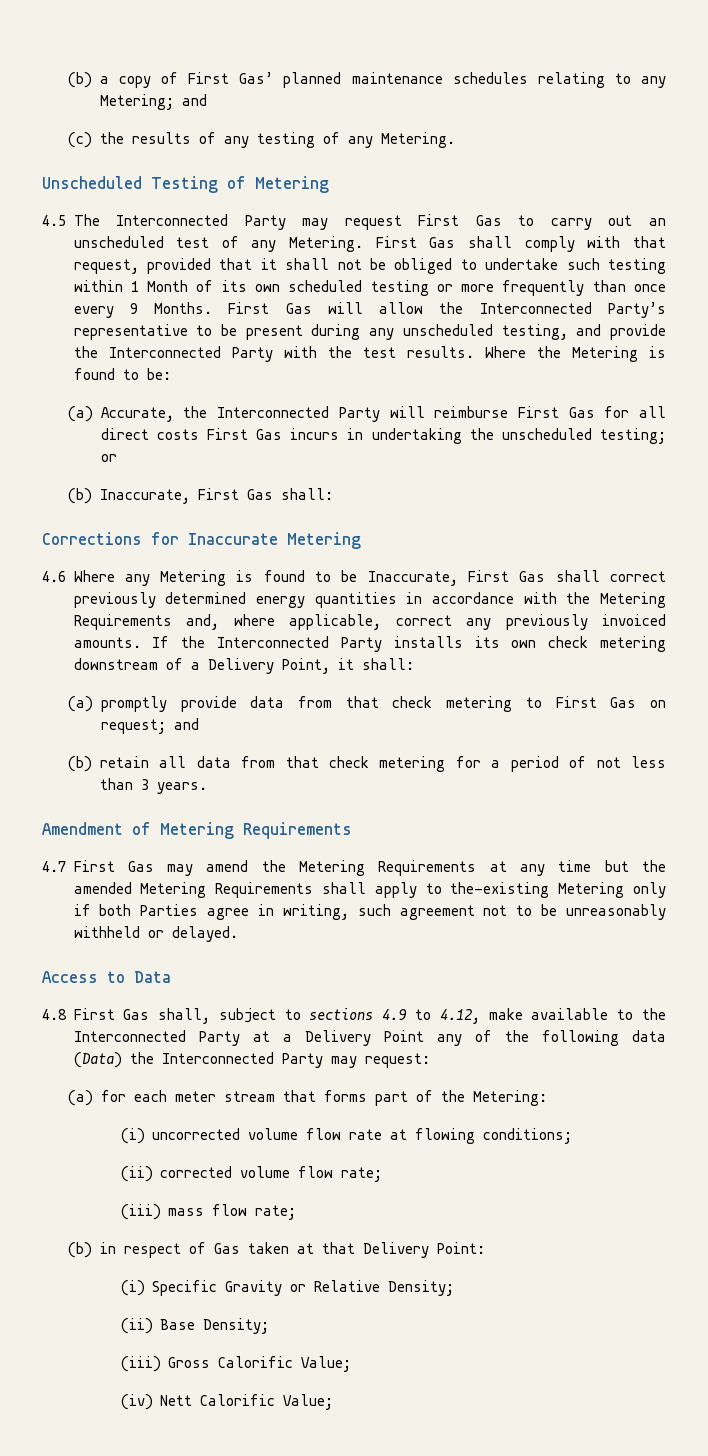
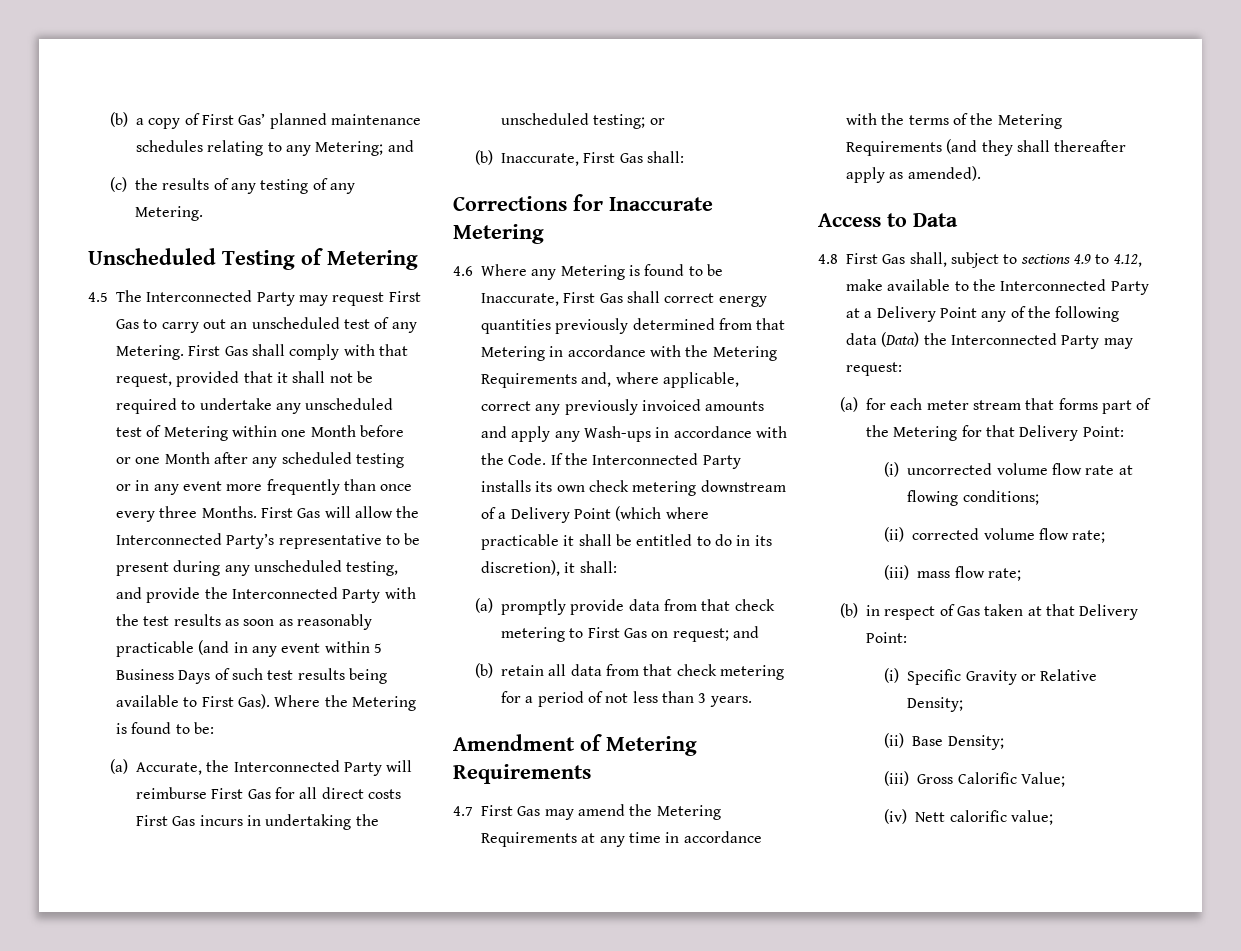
[394,258,453,274] obliged -> [116,398,177,414] required
[566,258,666,274] [73,280,453,296] such testing within 1 Month of its own scheduled testing or -> [275,398,394,414] [116,425,404,441] [116,452,404,468] [116,480,222,495] any unscheduled test of Metering within one Month before or one Month after any scheduled testing or in any event
[129,303,138,314] 9 -> [159,506,198,518] three
[406,346,474,358] results. -> [173,614,372,630] [116,640,382,657] [116,668,387,684] [116,694,270,709] results as soon as reasonably practicable (and in any event within 5 Business Days of such test results being available to First Gas).
[73,592,397,608] previously determined energy quantities -> [718,296,767,307] [481,318,786,334] [481,346,545,361] energy quantities previously determined from that Metering
[73,637,141,648] amounts. -> [705,401,765,411] [481,426,787,442] [481,453,547,465] amounts and apply any Wash-ups in accordance with the Code.
[281,658,330,674] Point, -> [573,506,709,521] [481,534,772,550] [481,560,560,576] Point (which where practicable it shall be entitled to do in its discretion),
[604,860,667,872] [73,882,666,898] [73,904,667,920] [73,926,238,942] but the amended Metering Requirements shall apply to the-existing Metering only if both Parties agree in writing, such agreement not to be unreasonably withheld or delayed. -> [665,831,762,843] [846,113,1062,129] [846,139,1127,156] [846,166,981,183] in accordance with the terms of the Metering Requirements (and they shall thereafter apply as amended).
[472,1090,547,1106] Metering: -> [893,425,1124,441] Metering for that Delivery Point:
[200,1394,334,1410] Calorific Value; -> [949,810,1054,825] calorific value;

